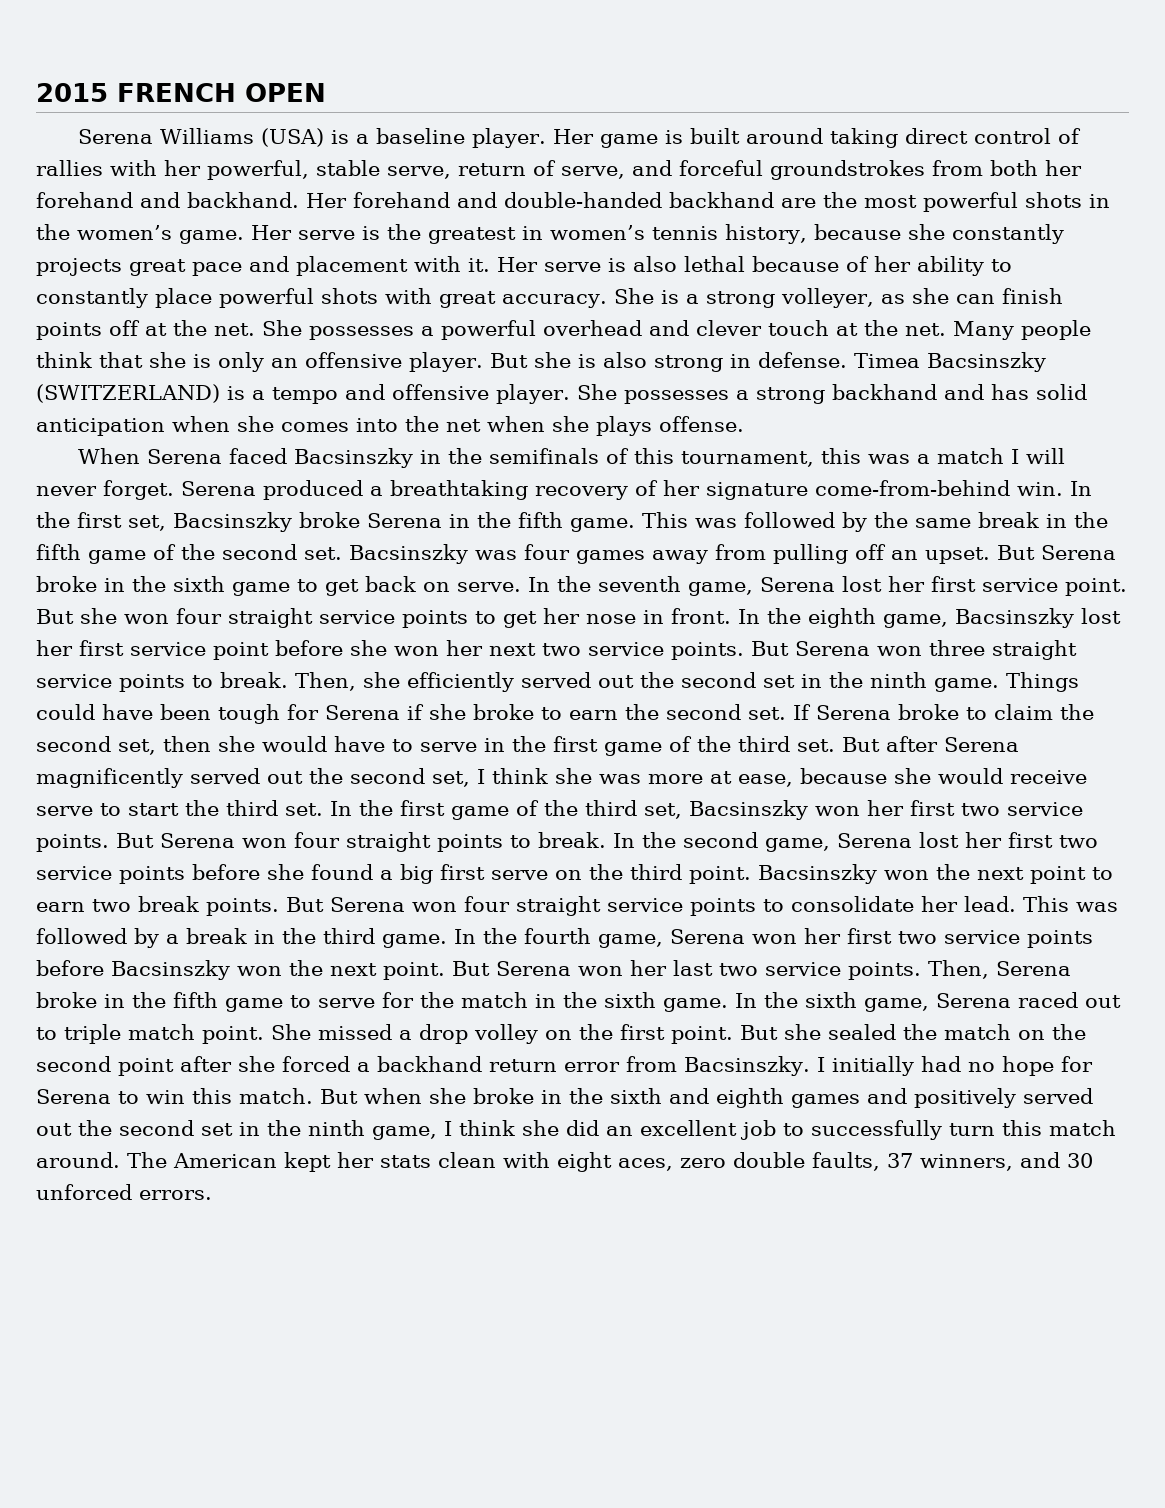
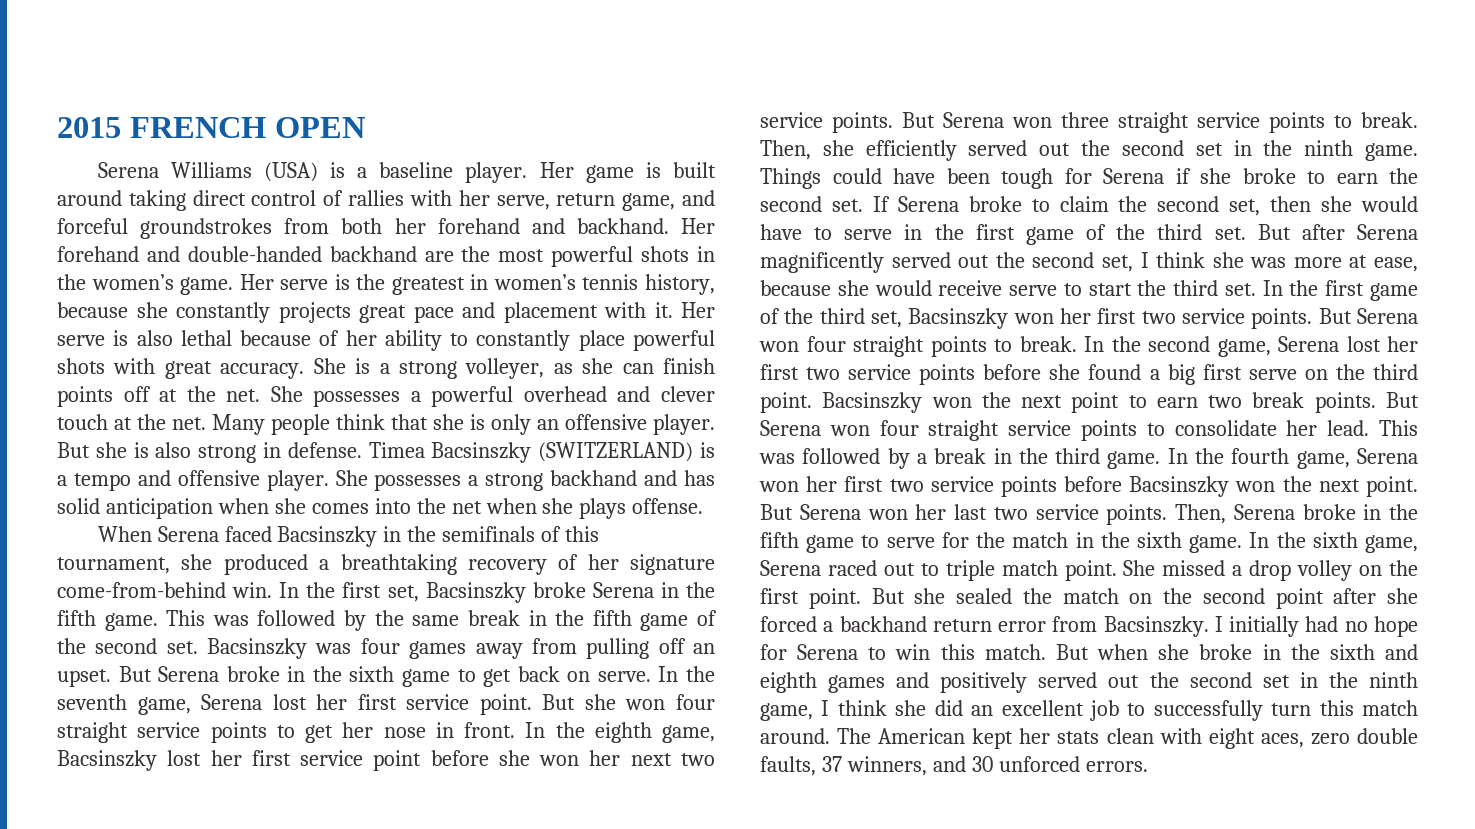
[207,160,625,180] powerful, stable serve, return of serve, -> [496,193,676,211] serve, return game,
[820,448,1065,464] [36,480,256,500] this was a match I will never forget. Serena -> [181,554,213,570] she

